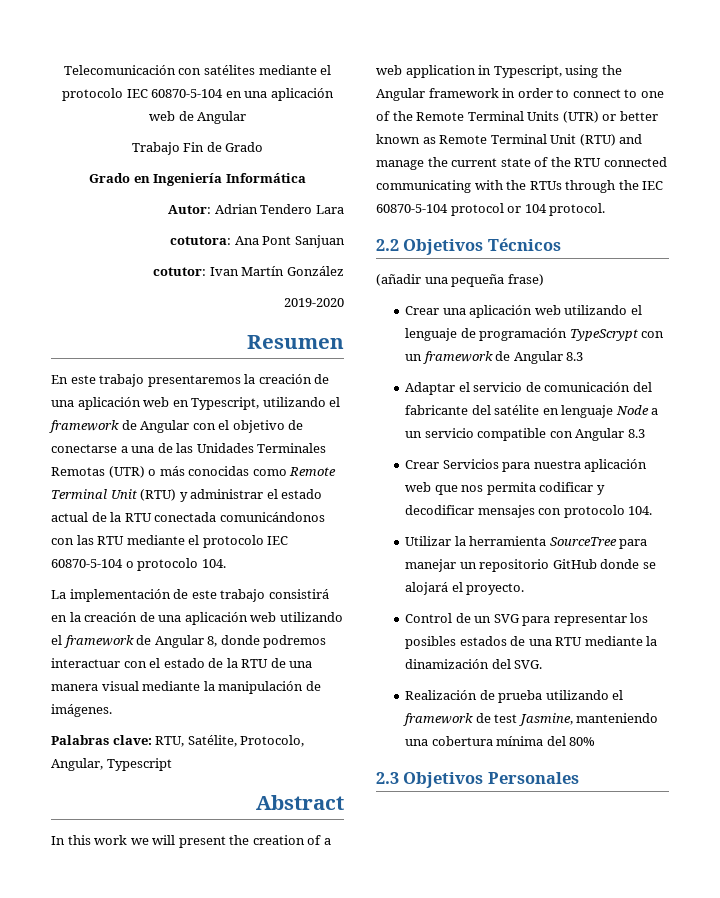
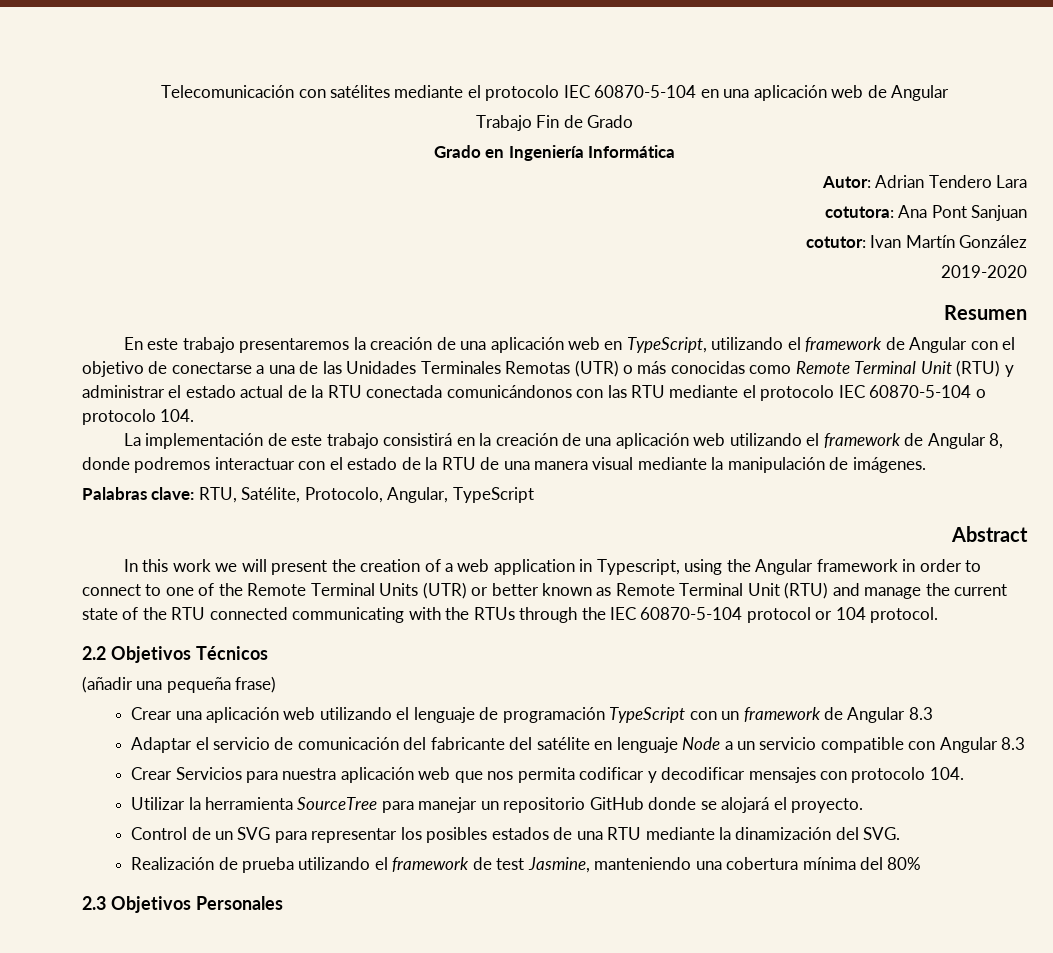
[191,397,260,410] Typescript, -> [626,337,707,353] TypeScript,
[106,758,172,771] Typescript -> [452,487,534,503] TypeScript
[569,329,638,341] TypeScrypt -> [609,707,686,723] TypeScript

